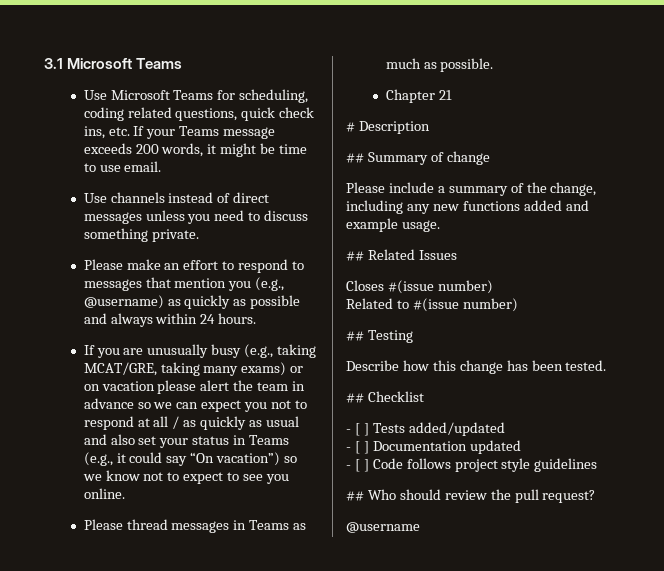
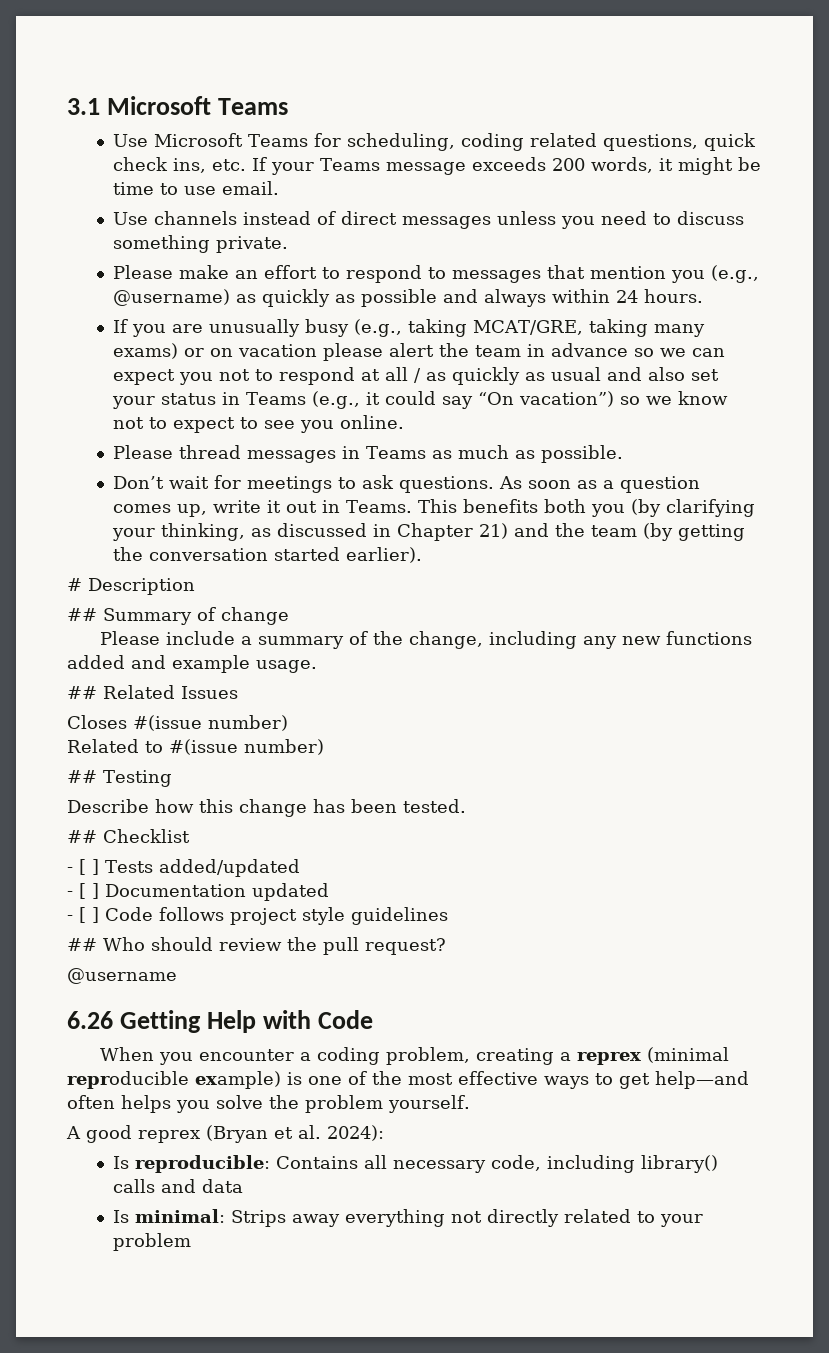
[385,89,452,103] Chapter 21 -> [113,475,701,493] [113,499,756,517] [112,523,746,541] [113,547,423,563] Don’t wait for meetings to ask questions. As soon as a question comes up, write it out in Teams. This benefits both you (by clarifying your thinking, as discussed in Chapter 21) and the team (by getting the conversation started earlier).
(420, 527) none -> [67,1010,373,1033] [100,1047,730,1065] [67,1071,749,1089] [67,1095,470,1113] [66,1125,384,1143] [113,1155,719,1173] [113,1179,244,1193] [113,1209,704,1227] [113,1233,192,1251] // 6.26 Getting Help with Code // When you encounter a coding problem, creating a reprex (minimal reproducible example) is one of the most effective ways to get help—and often helps you solve the problem yourself. // A good reprex (Bryan et al. 2024): // Is reproducible: Contains all necessary code, including library() calls and data // Is minimal: Strips away everything not directly related to your problem

